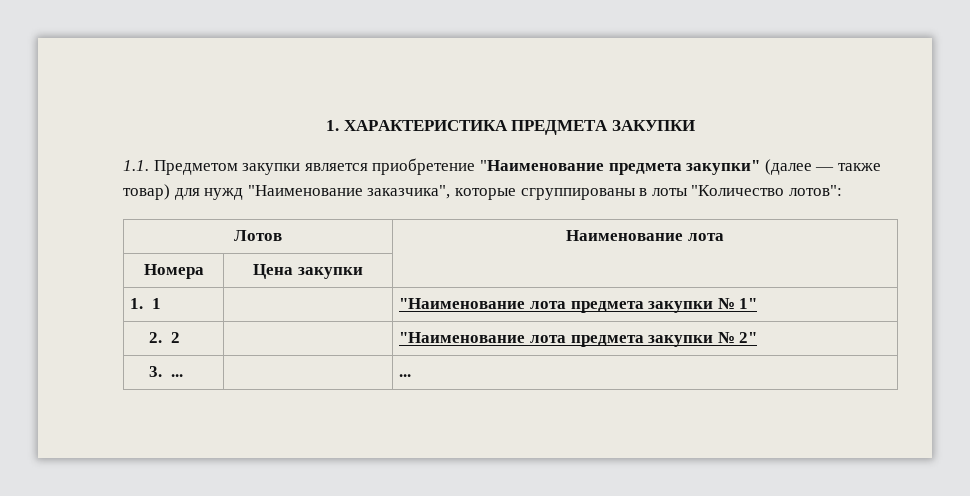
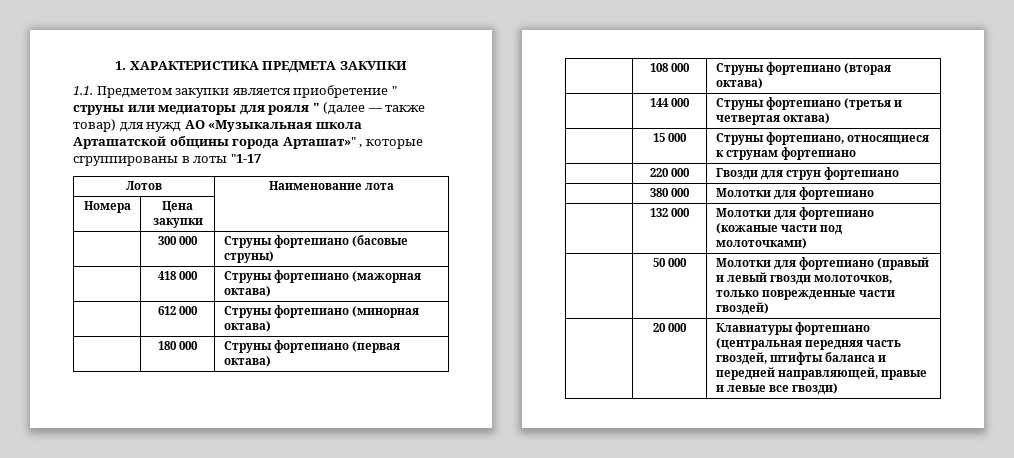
[479,160,761,175] "Наименование предмета закупки" -> [391,86,397,95] [73,103,320,115] " струны или медиаторы для рояля "
[247,185,451,199] "Наименование заказчика", -> [184,120,362,132] [73,136,363,149] АО «Музыкальная школа Арташатской общины города Арташат»" ,
[691,185,842,196] "Количество лотов": -> [230,154,261,163] "1-17
[130,298,161,309] [399,298,758,313] [149,332,180,343] [399,332,758,347] [149,366,183,377] [399,374,412,377] 1. 1 | | "Наименование лота предмета закупки № 1" // 2. 2 | | "Наименование лота предмета закупки № 2" // 3. ... | | ... -> [157,236,199,245] [223,235,408,248] [223,251,274,263] [157,271,199,280] [223,270,421,283] [223,286,271,297] [157,306,199,315] [223,305,419,318] [223,321,271,332] [157,341,199,350] [223,340,400,353] [223,356,271,367] [649,63,691,72] [715,62,891,75] [715,78,763,89] [649,98,691,107] [715,97,902,110] [715,113,830,125] [652,133,688,142] [715,132,929,145] [715,147,856,160] [649,168,691,177] [715,167,899,180] [649,188,691,197] [715,187,874,200] [649,208,691,217] [715,207,874,220] [715,223,842,235] [715,238,807,249] [652,258,688,267] [715,257,929,270] [715,272,892,285] [715,290,895,300] [715,302,769,315] [652,323,688,332] [715,322,870,335] [715,338,901,350] [715,352,886,365] [715,367,927,380] [715,383,838,395] | 300 000 | Струны фортепиано (басовые струны) // | 418 000 | Струны фортепиано (мажорная октава) // | 612 000 | Струны фортепиано (минорная октава) // | 180 000 | Струны фортепиано (первая октава) // | 108 000 | Струны фортепиано (вторая октава) // | 144 000 | Струны фортепиано (третья и четвертая октава) // | 15 000 | Струны фортепиано, относящиеся к струнам фортепиано // | 220 000 | Гвозди для струн фортепиано // | 380 000 | Молотки для фортепиано // | 132 000 | Молотки для фортепиано (кожаные части под молоточками) // | 50 000 | Молотки для фортепиано (правый и левый гвозди молоточков, только поврежденные части гвоздей) // | 20 000 | Клавиатуры фортепиано (центральная передняя часть гвоздей, штифты баланса и передней направляющей, правые и левые все гвозди)

